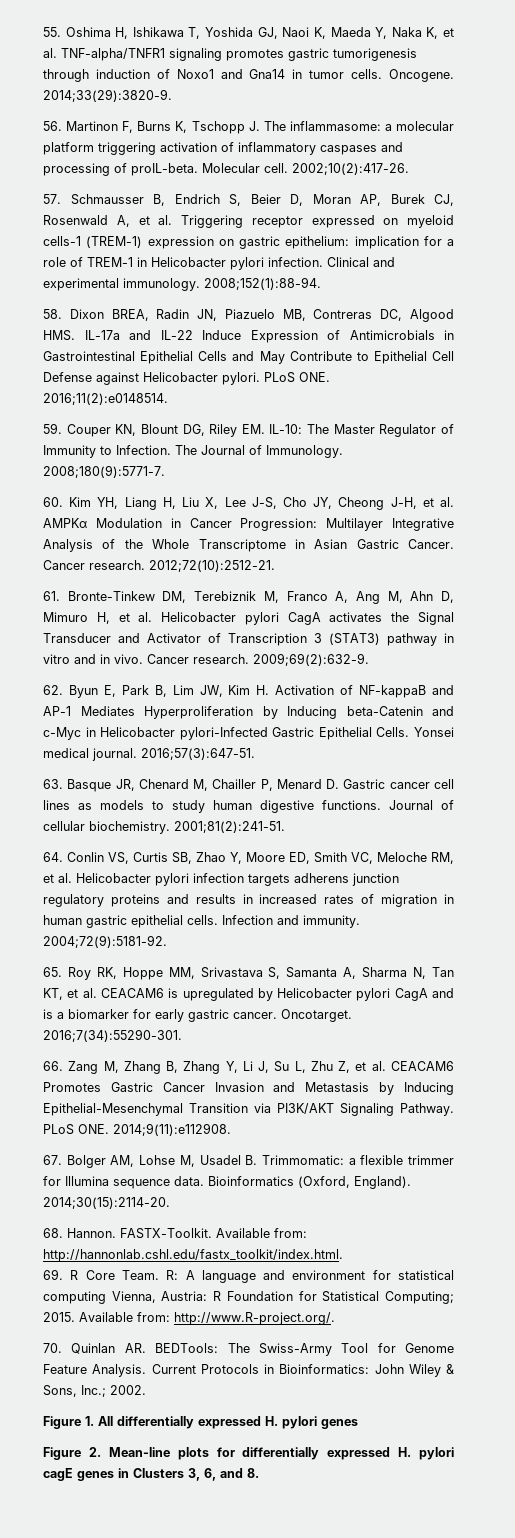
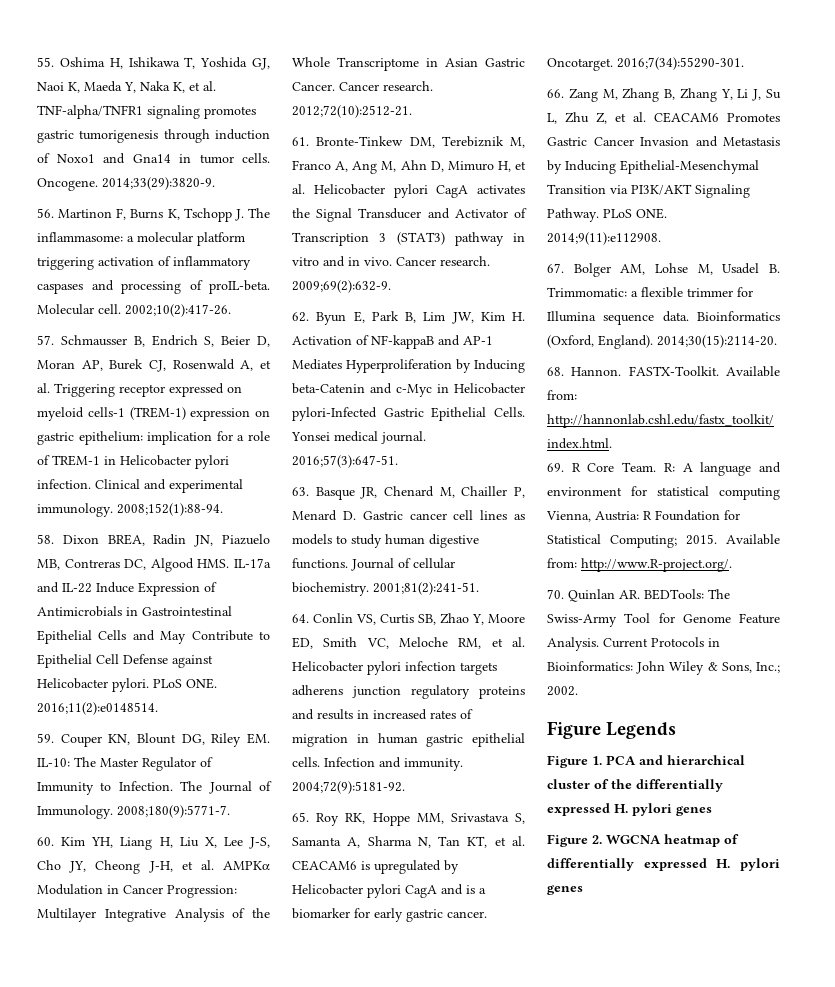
(146, 1390) none -> [547,721,677,739] // Figure Legends
[98,1416,113,1426] All -> [606,755,745,765] [547,779,632,789] PCA and hierarchical cluster of the
[108,1447,454,1460] [43,1468,259,1481] Mean-line plots for differentially expressed H. pylori cagE genes in Clusters 3, 6, and 8. -> [606,834,739,847] [547,858,780,871] [547,885,583,895] WGCNA heatmap of differentially expressed H. pylori genes

